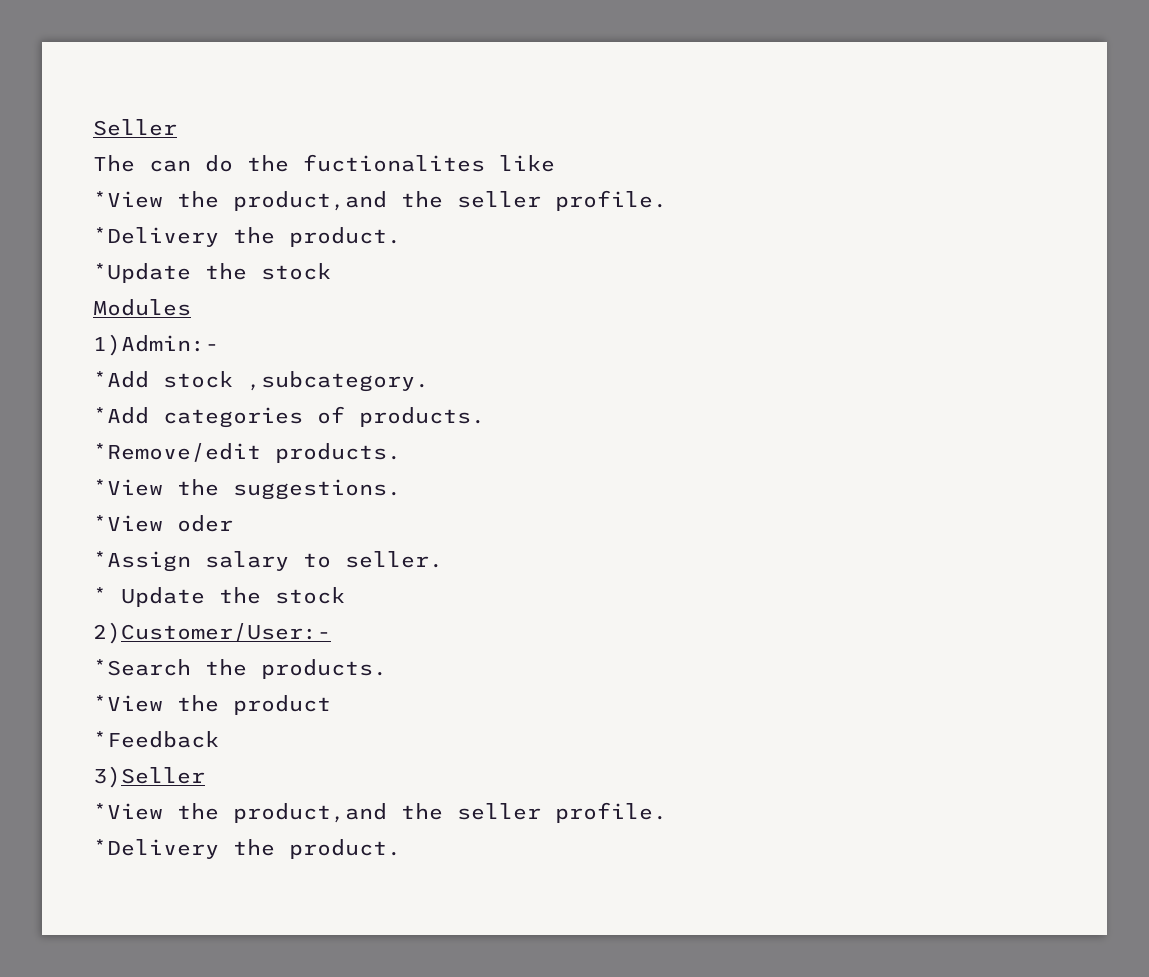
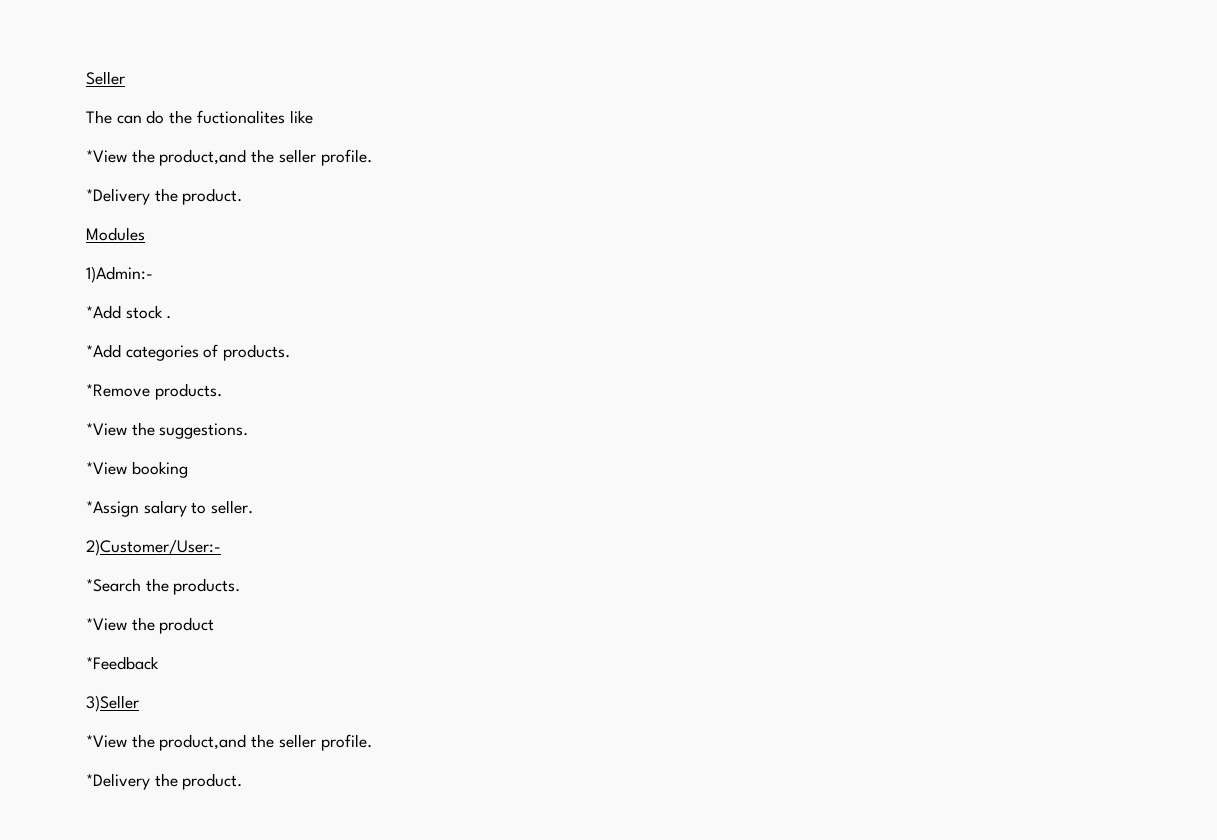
[93,263,331,283] // *Update the stock -> (243, 196) none
[247,371,429,392] ,subcategory. -> [166,315,172,319] .
[93,443,261,462] *Remove/edit -> [86,384,150,397] *Remove
[177,515,233,532] oder -> [131,461,188,478] booking
[93,587,345,607] // * Update the stock -> (254, 507) none

